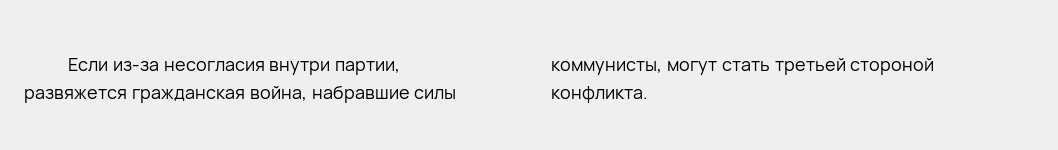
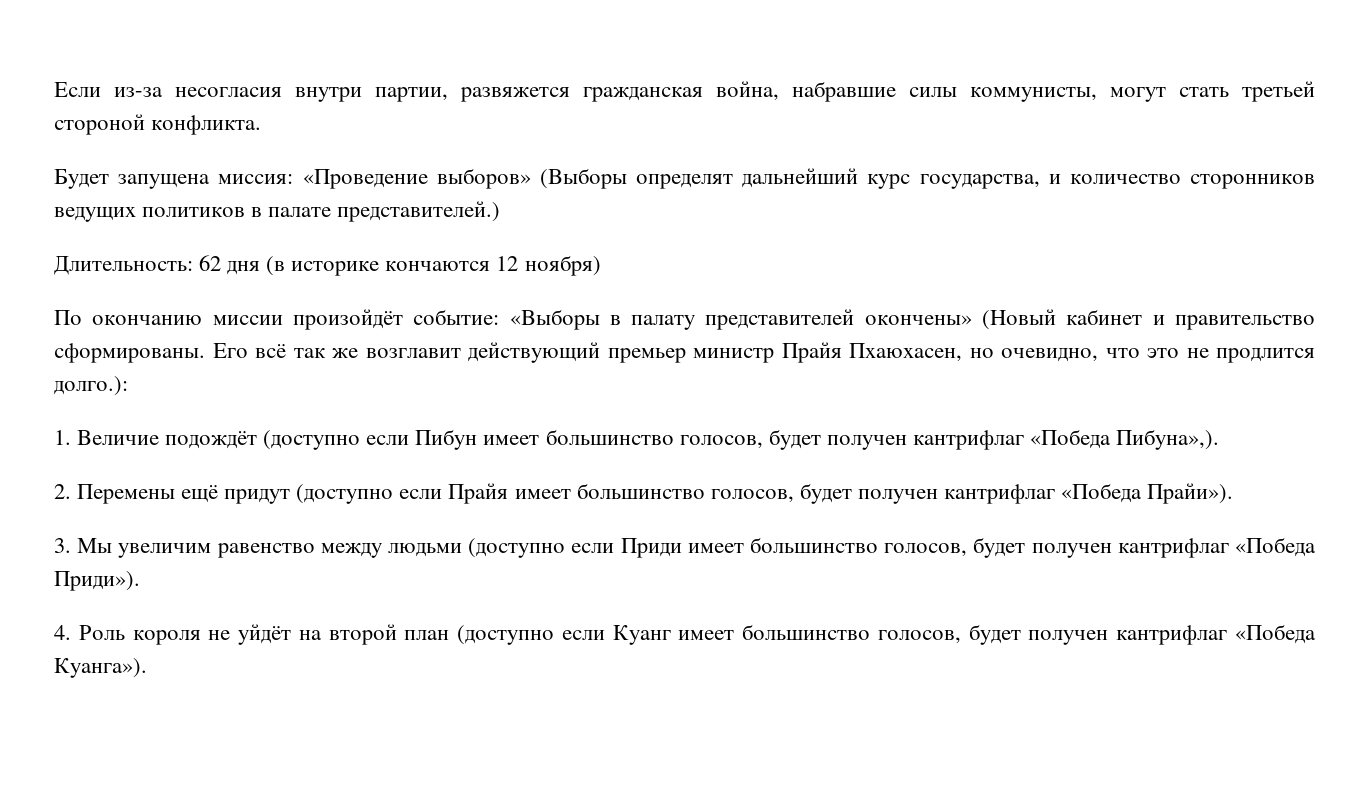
(648, 94) none -> [54,168,1315,189] [54,201,501,222] [54,255,601,276] [54,309,1315,330] [54,342,1315,363] [54,376,128,396] [54,429,1219,450] [54,483,1234,504] [54,537,1317,558] [54,571,140,591] [54,624,1316,645] [54,658,147,678] // Будет запущена миссия: «Проведение выборов» (Выборы определят дальнейший курс государства, и количество сторонников ведущих политиков в палате представителей.) // Длительность: 62 дня (в историке кончаются 12 ноября) // По окончанию миссии произойдёт событие: «Выборы в палату представителей окончены» (Новый кабинет и правительство сформированы. Его всё так же возглавит действующий премьер министр Прайя Пхаюхасен, но очевидно, что это не продлится долго.): // 1. Величие подождёт (доступно если Пибун имеет большинство голосов, будет получен кантрифлаг «Победа Пибуна»,). // 2. Перемены ещё придут (доступно если Прайя имеет большинство голосов, будет получен кантрифлаг «Победа Прайи»). // 3. Мы увеличим равенство между людьми (доступно если Приди имеет большинство голосов, будет получен кантрифлаг «Победа Приди»). // 4. Роль короля не уйдёт на второй план (доступно если Куанг имеет большинство голосов, будет получен кантрифлаг «Победа Куанга»).

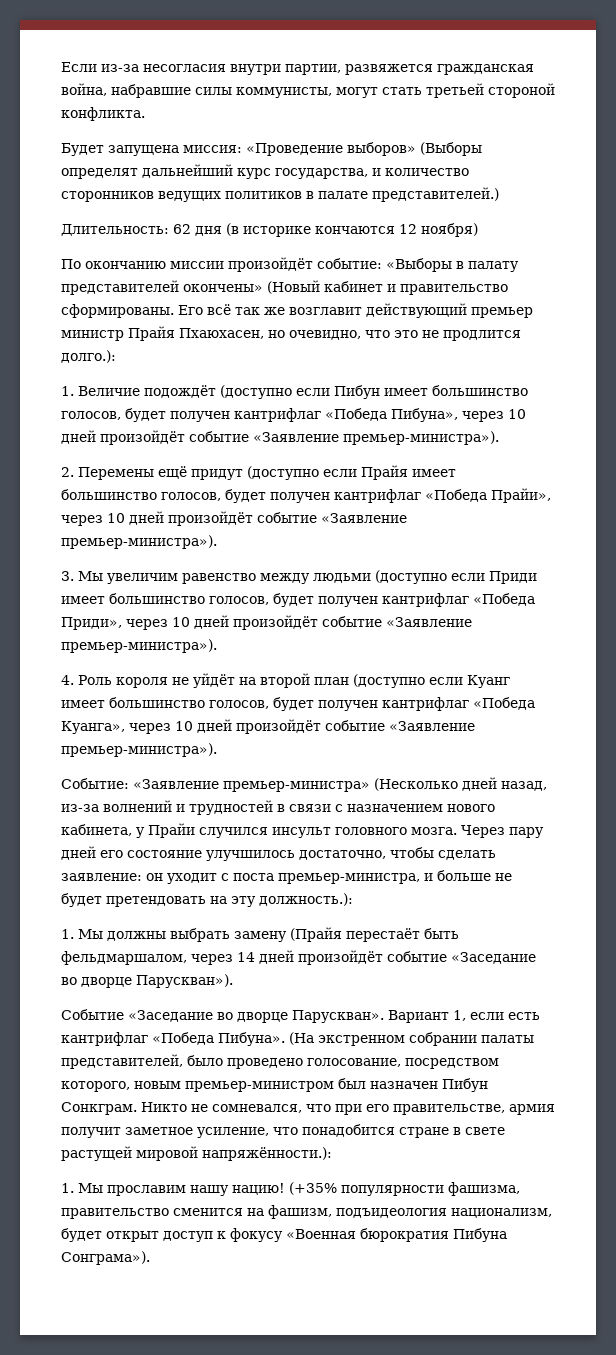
[1115,429,1219,450] Пибуна»,). -> [391,408,526,422] [61,430,499,445] Пибуна», через 10 дней произойдёт событие «Заявление премьер-министра»).
[1147,483,1234,504] Прайи»). -> [491,488,551,503] [61,511,407,526] [61,535,217,549] Прайи», через 10 дней произойдёт событие «Заявление премьер-министра»).
[54,571,140,591] Приди»). -> [61,615,472,630] [61,639,217,653] Приди», через 10 дней произойдёт событие «Заявление премьер-министра»).
[54,658,147,678] Куанга»). -> [61,719,475,734] [61,743,217,757] [61,777,547,792] [61,800,495,815] [61,823,544,838] [61,846,496,861] [61,870,512,884] [61,893,353,907] [61,927,459,942] [61,950,536,965] [61,974,233,988] [61,1009,540,1023] [61,1032,534,1046] [61,1054,499,1069] [61,1078,488,1092] [61,1102,555,1115] [61,1124,505,1138] [61,1146,332,1161] [61,1182,520,1196] [61,1205,552,1219] [61,1228,507,1242] [61,1251,150,1265] Куанга», через 10 дней произойдёт событие «Заявление премьер-министра»). // Событие: «Заявление премьер-министра» (Несколько дней назад, из-за волнений и трудностей в связи с назначением нового кабинета, у Прайи случился инсульт головного мозга. Через пару дней его состояние улучшилось достаточно, чтобы сделать заявление: он уходит с поста премьер-министра, и больше не будет претендовать на эту должность.): // 1. Мы должны выбрать замену (Прайя перестаёт быть фельдмаршалом, через 14 дней произойдёт событие «Заседание во дворце Парускван»). // Событие «Заседание во дворце Парускван». Вариант 1, если есть кантрифлаг «Победа Пибуна». (На экстренном собрании палаты представителей, было проведено голосование, посредством которого, новым премьер-министром был назначен Пибун Сонкграм. Никто не сомневался, что при его правительстве, армия получит заметное усиление, что понадобится стране в свете растущей мировой напряжённости.): // 1. Мы прославим нашу нацию! (+35% популярности фашизма, правительство сменится на фашизм, подъидеология национализм, будет открыт доступ к фокусу «Военная бюрократия Пибуна Сонграма»).

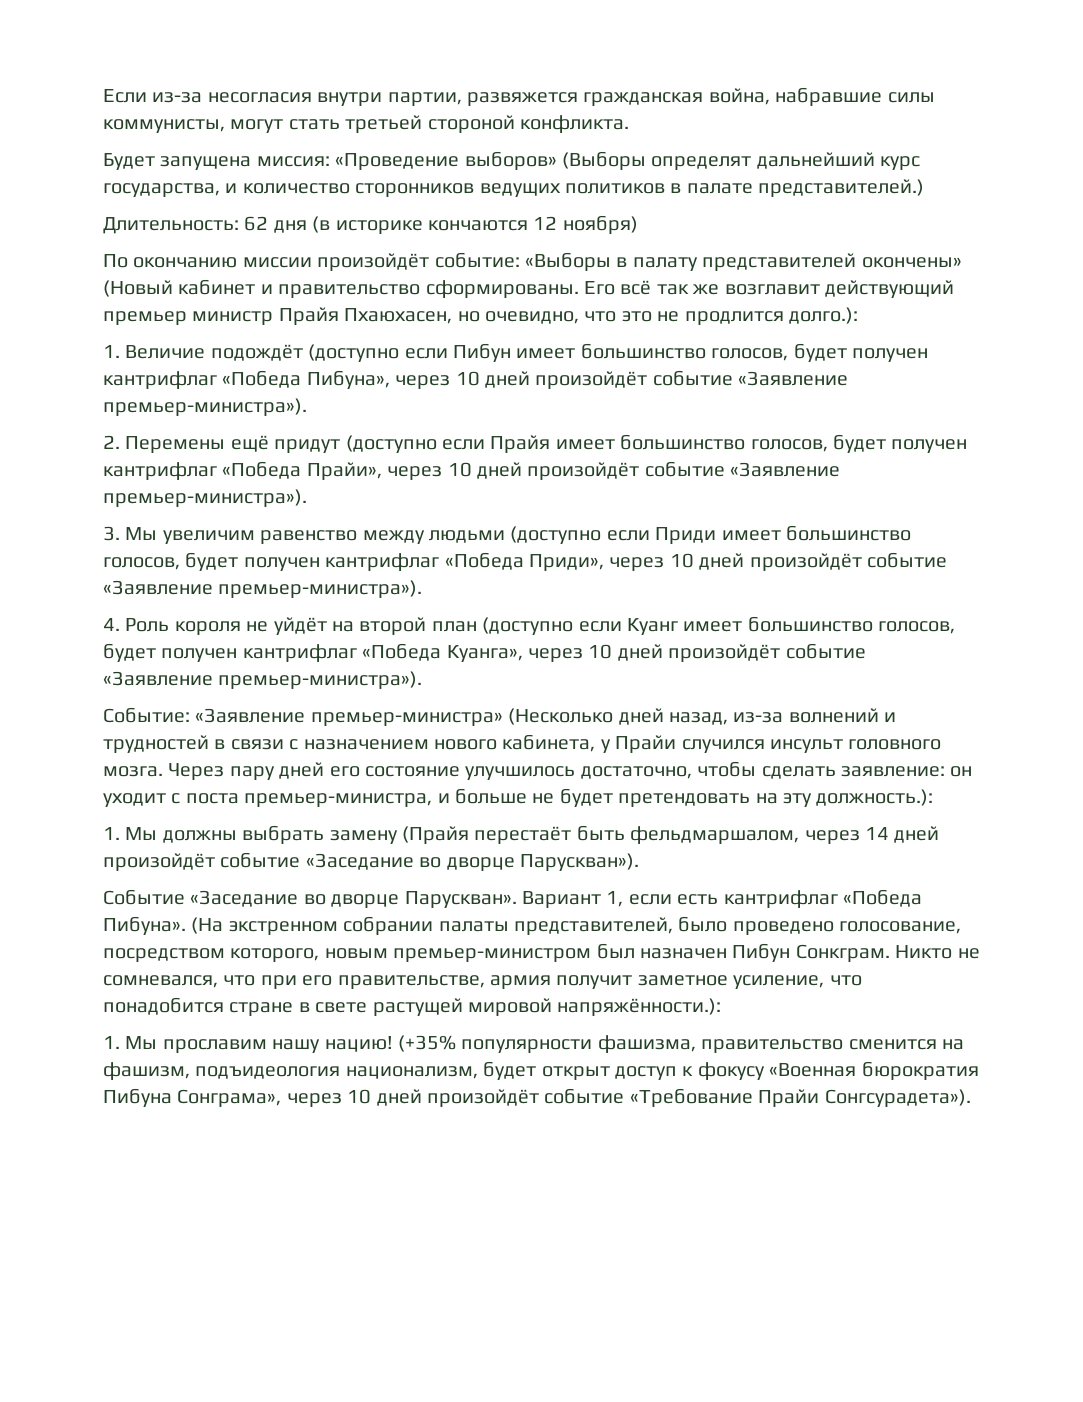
[61,1251,150,1265] Сонграма»). -> [177,1088,971,1107] Сонграма», через 10 дней произойдёт событие «Требование Прайи Сонгсурадета»).

